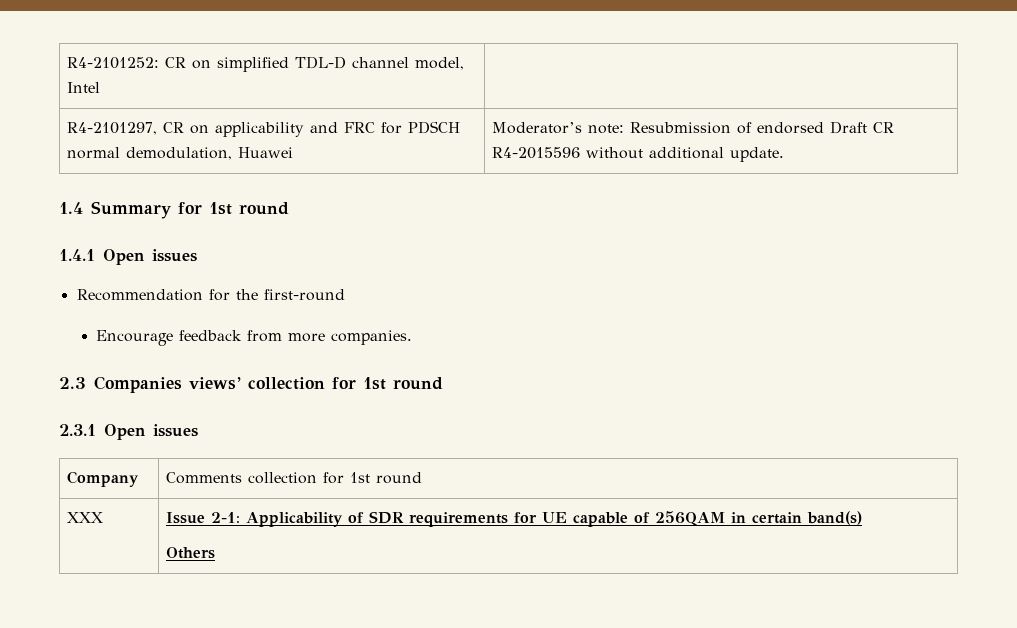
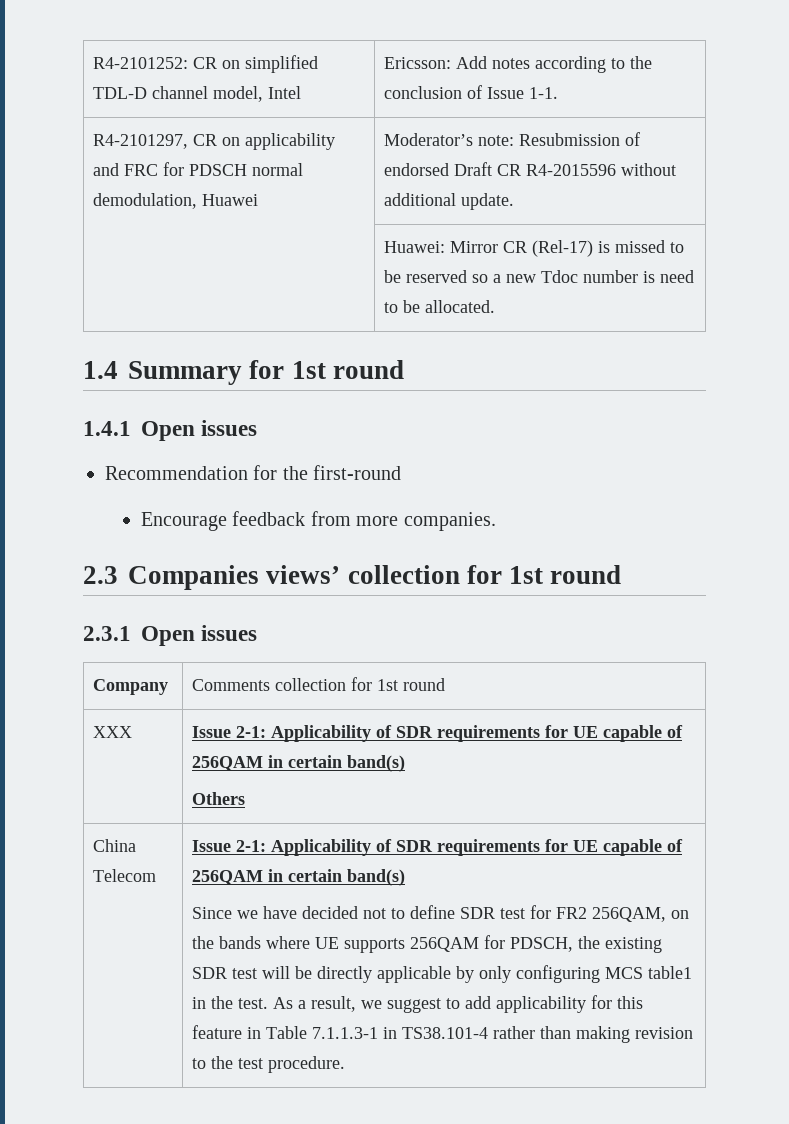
(101, 87) none -> [383,56,652,73] [383,85,558,99] Ericsson: Add notes according to the conclusion of Issue 1-1.
(785, 154) none -> [383,240,684,257] [383,270,694,283] [383,300,495,313] // | Huawei: Mirror CR (Rel-17) is missed to be reserved so a new Tdoc number is need to be allocated.
(216, 553) none -> [92,839,136,852] [92,869,156,882] [191,839,683,856] [191,869,405,886] [191,905,689,922] [191,935,662,953] [191,965,692,983] [191,995,643,1013] [191,1025,693,1043] [191,1056,345,1073] // China Telecom | Issue 2-1: Applicability of SDR requirements for UE capable of 256QAM in certain band(s) // Since we have decided not to define SDR test for FR2 256QAM, on the bands where UE supports 256QAM for PDSCH, the existing SDR test will be directly applicable by only configuring MCS table1 in the test. As a result, we suggest to add applicability for this feature in Table 7.1.1.3-1 in TS38.101-4 rather than making revision to the test procedure.

